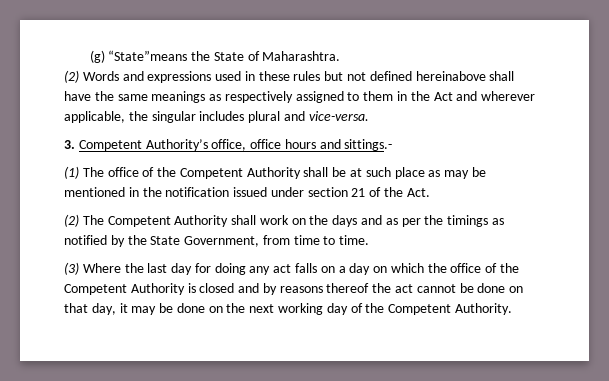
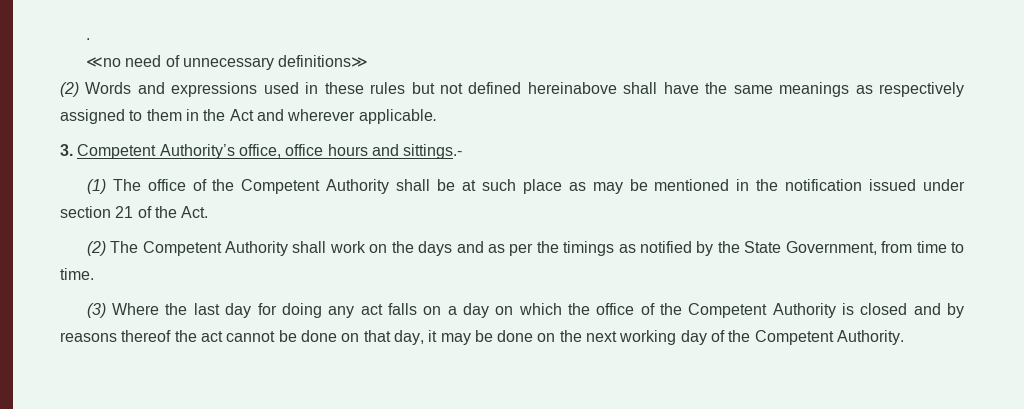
[89,50,341,63] (g) “State”means the State of Maharashtra. -> [86,38,91,40] [86,55,369,70] . // ≪no need of unnecessary definitions≫
[64,111,369,123] applicable, the singular includes plural and vice-versa. -> [358,109,437,124] applicable.

